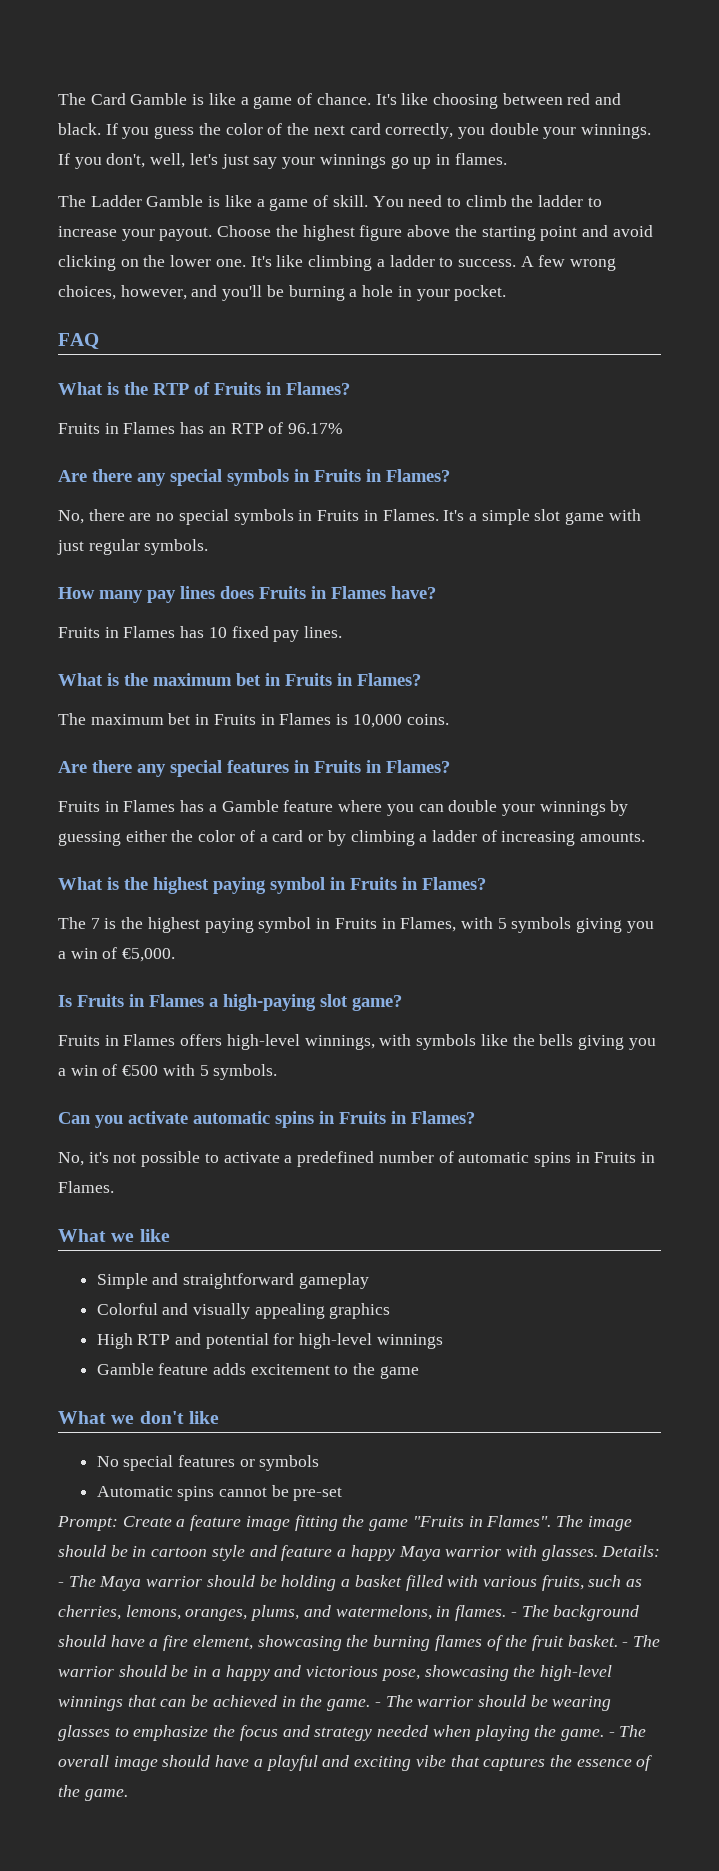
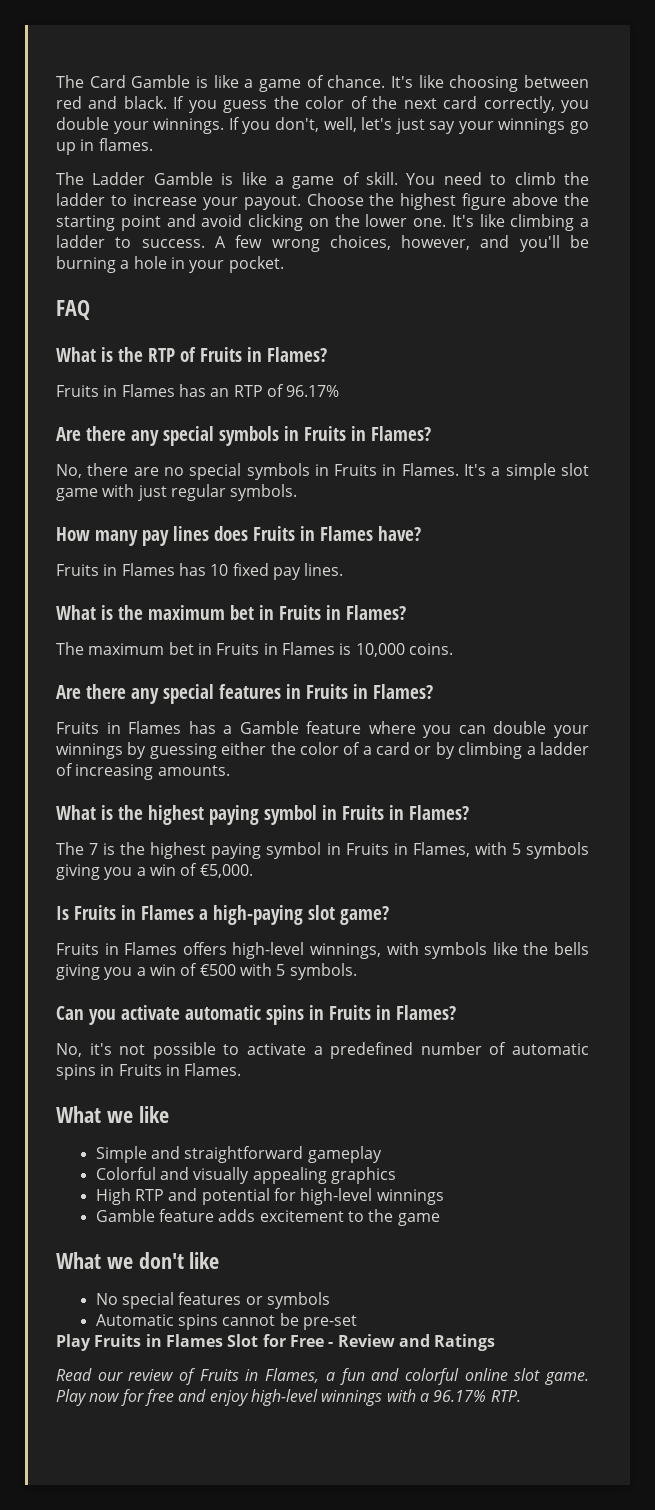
[57,1515,632,1531] [58,1545,661,1561] [58,1575,643,1591] [58,1605,640,1621] [58,1635,661,1651] [58,1665,612,1681] [58,1695,612,1711] [58,1725,647,1741] [58,1755,653,1771] [58,1785,128,1801] Prompt: Create a feature image fitting the game "Fruits in Flames". The image should be in cartoon style and feature a happy Maya warrior with glasses. Details: - The Maya warrior should be holding a basket filled with various fruits, such as cherries, lemons, oranges, plums, and watermelons, in flames. - The background should have a fire element, showcasing the burning flames of the fruit basket. - The warrior should be in a happy and victorious pose, showcasing the high-level winnings that can be achieved in the game. - The warrior should be wearing glasses to emphasize the focus and strategy needed when playing the game. - The overall image should have a playful and exciting vibe that captures the essence of the game. -> [56,1334,496,1351] [56,1368,589,1385] [56,1389,521,1406] Play Fruits in Flames Slot for Free - Review and Ratings // Read our review of Fruits in Flames, a fun and colorful online slot game. Play now for free and enjoy high-level winnings with a 96.17% RTP.

